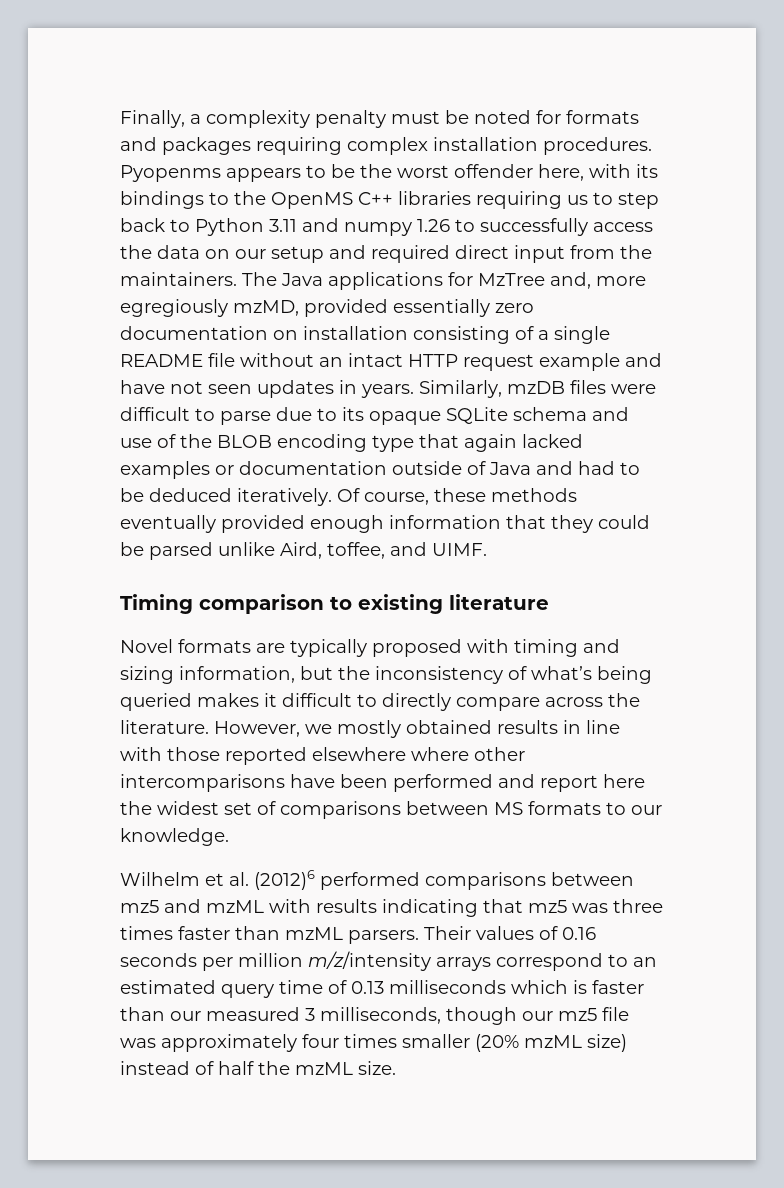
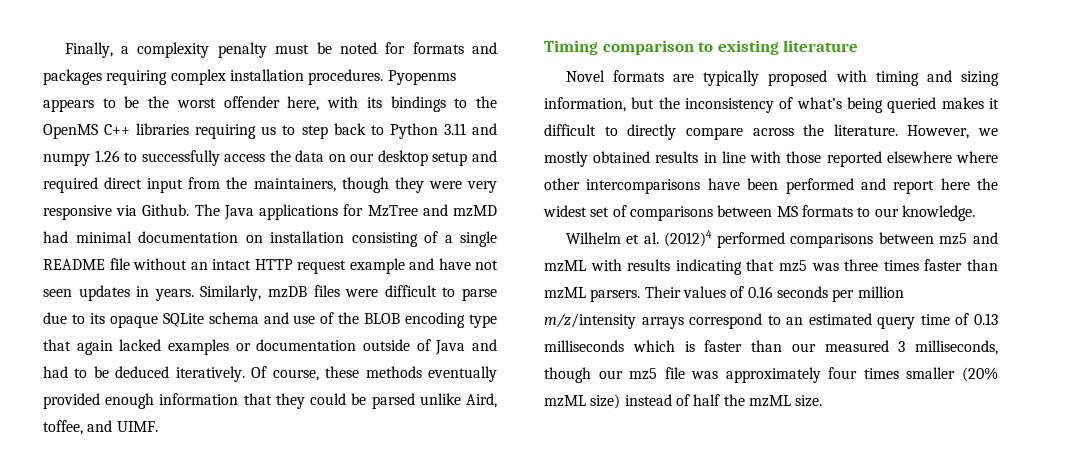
(266, 254) none -> [377,150,428,166] desktop
[120,272,237,286] maintainers. -> [253,177,497,193] [43,204,190,220] maintainers, though they were very responsive via Github.
[550,272,646,289] [120,299,534,317] and, more egregiously mzMD, provided essentially zero -> [422,204,498,217] [43,231,132,243] and mzMD had minimal
[254,870,315,890] (2012)6 -> [664,230,713,247] (2012)4

